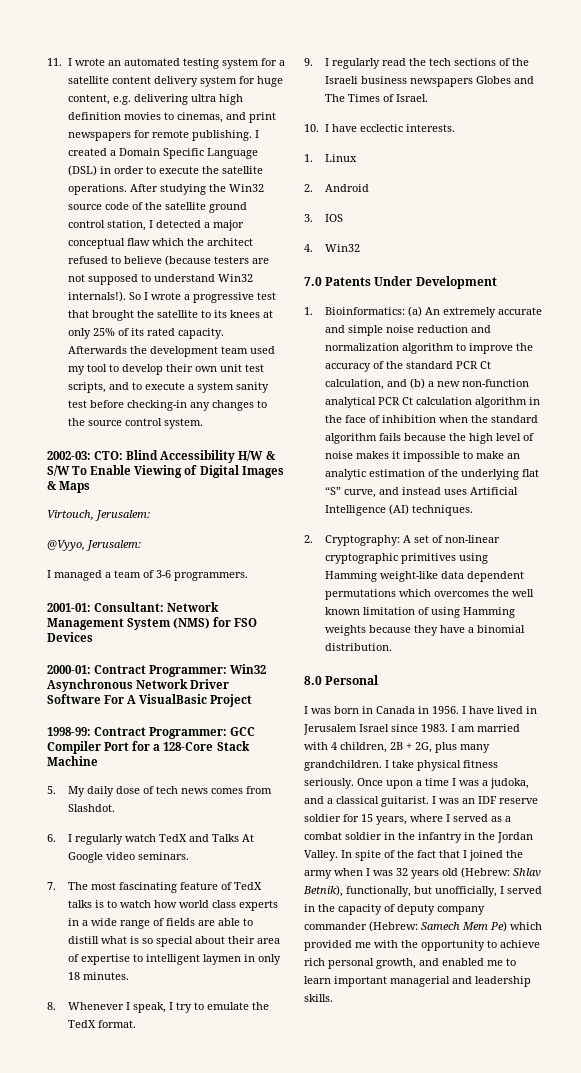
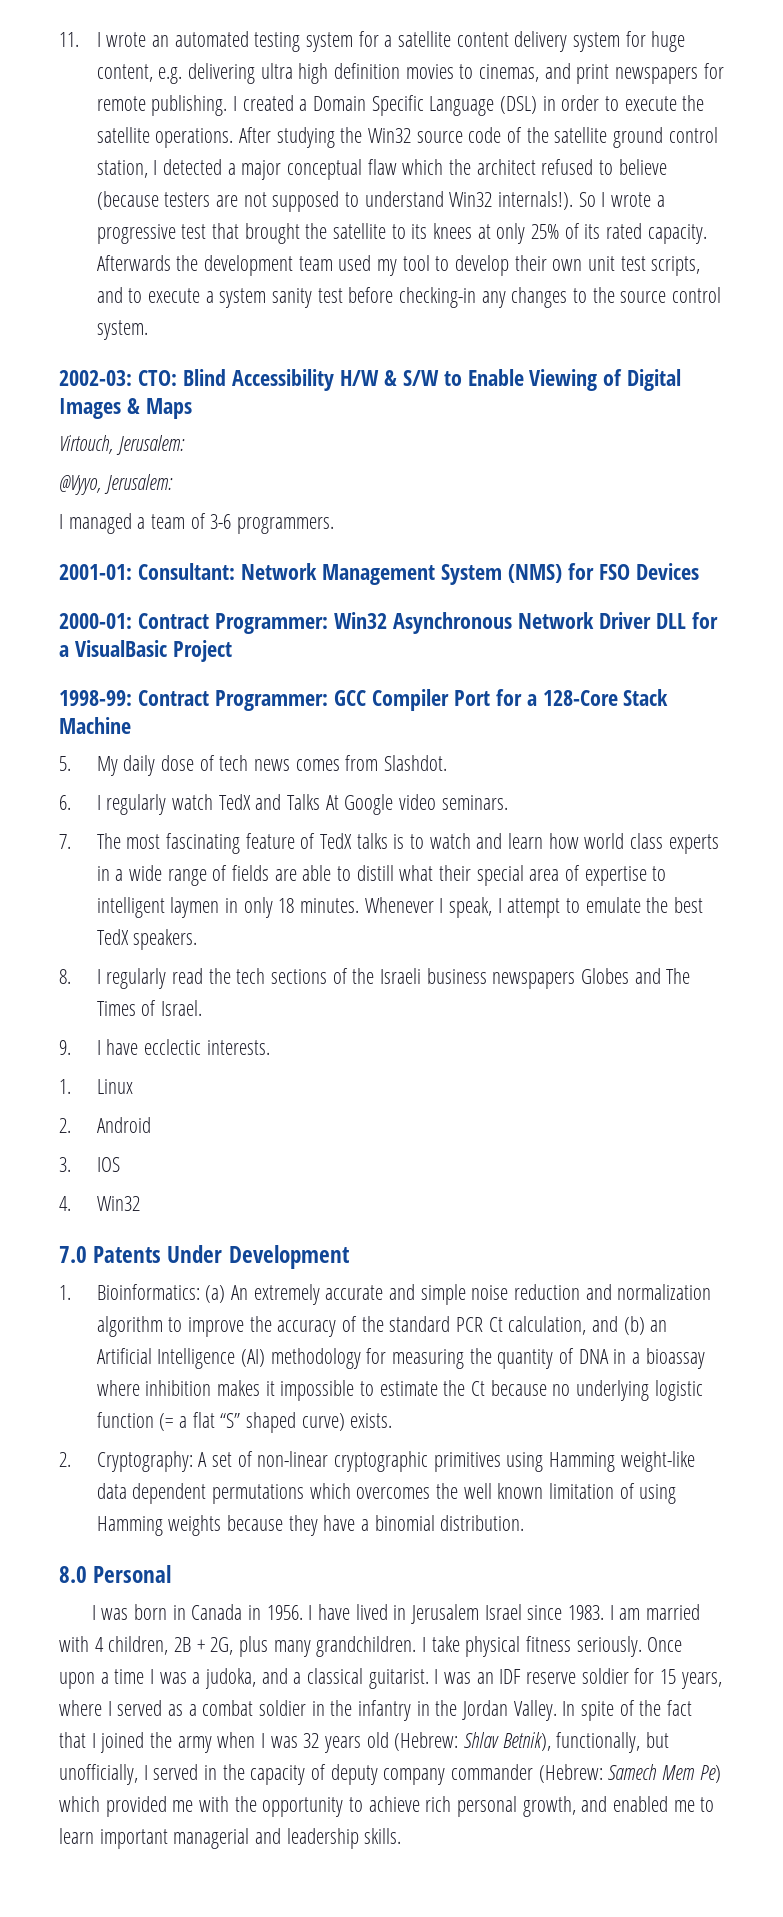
[72,466,88,475] To -> [443,371,462,386] to
[47,694,137,704] Software For A -> [655,612,718,629] [59,645,69,657] DLL for a
(152, 904) none -> [476,833,544,849] and learn
[130,936,256,947] is so special about their -> [439,865,524,886] their special
[47,1002,56,1010] // 8. -> (360, 905) none
[176,1002,193,1013] try -> [507,898,561,918] attempt
[68,1020,137,1028] [304,58,313,66] TedX format. // 9. -> [674,897,704,913] [96,929,198,950] [59,969,71,984] best TedX speakers. // 8.
[304,124,319,132] 10. -> [59,1040,71,1055] 9.
[428,379,530,387] [325,397,541,408] [325,415,539,423] [325,433,535,444] [325,451,521,462] [325,469,540,480] [325,486,519,498] [325,504,474,516] a new non-function analytical PCR Ct calculation algorithm in the face of inhibition when the standard algorithm fails because the high level of noise makes it impossible to make an analytic estimation of the underlying flat “S” curve, and instead uses Artificial Intelligence (AI) techniques. -> [650,1320,668,1332] [96,1348,705,1369] [96,1380,703,1401] [96,1412,393,1433] an Artificial Intelligence (AI) methodology for measuring the quantity of DNA in a bioassay where inhibition makes it impossible to estimate the Ct because no underlying logistic function (= a flat “S” shaped curve) exists.

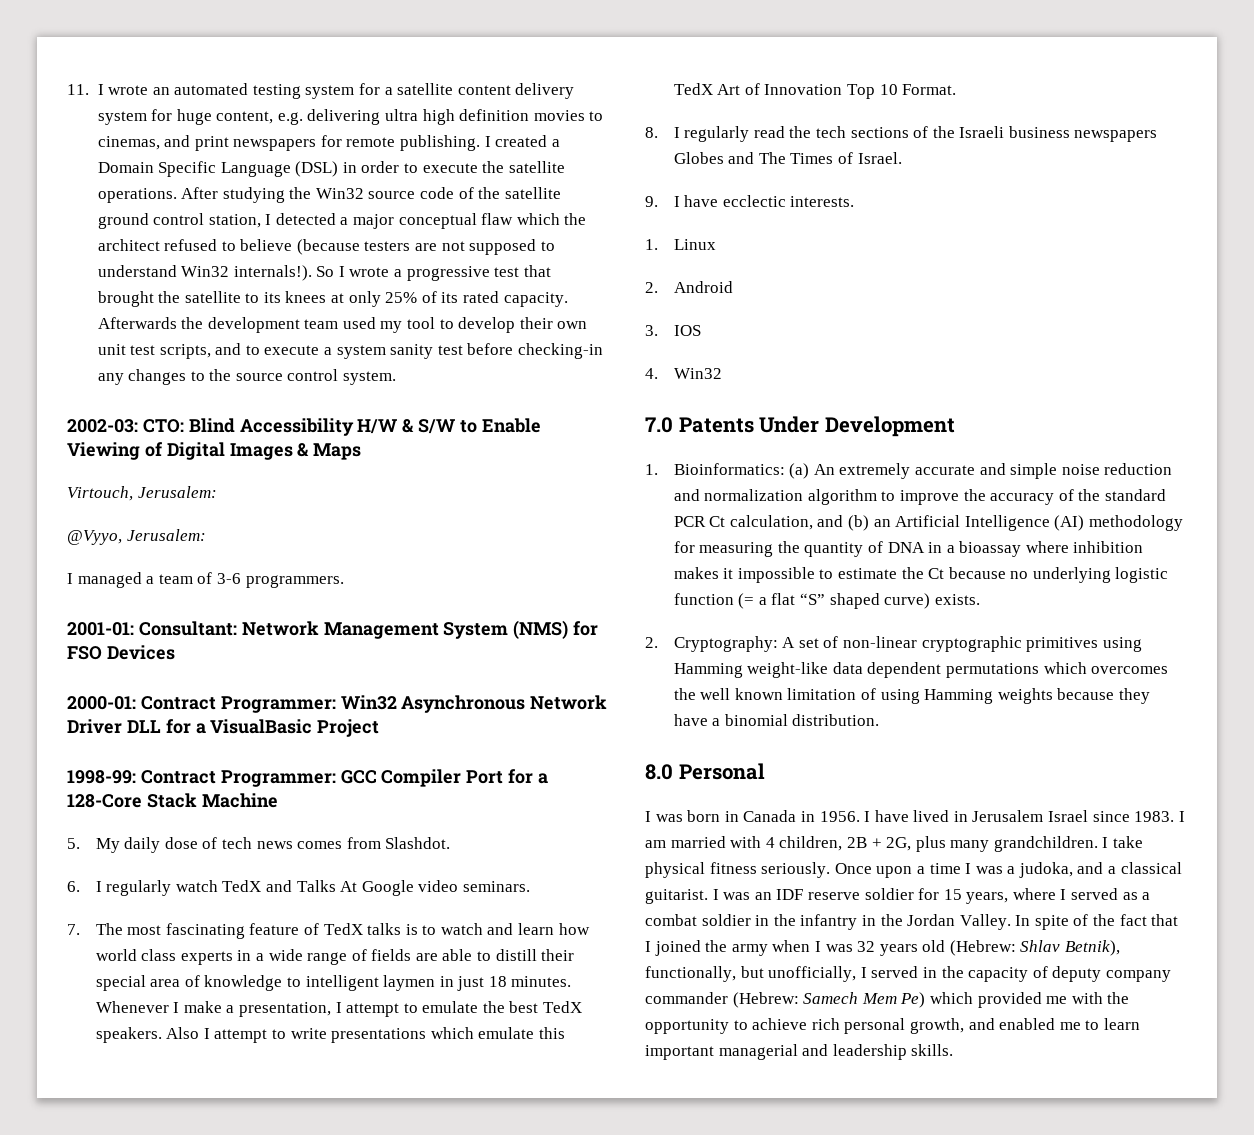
[399,865,434,881] what -> (537, 955) none
[584,866,647,886] expertise -> [204,975,283,991] knowledge
[243,897,273,918] only -> [457,976,485,991] just
[449,897,493,918] speak, -> [183,1001,331,1017] make a presentation,
(198, 939) none -> [166,1027,565,1043] [673,83,957,99] Also I attempt to write presentations which emulate this TedX Art of Innovation Top 10 Format.

